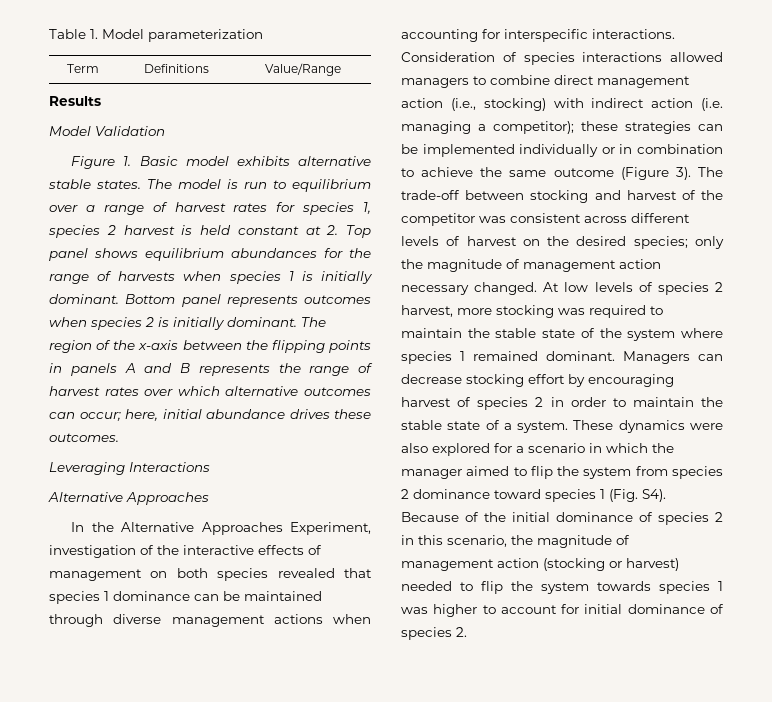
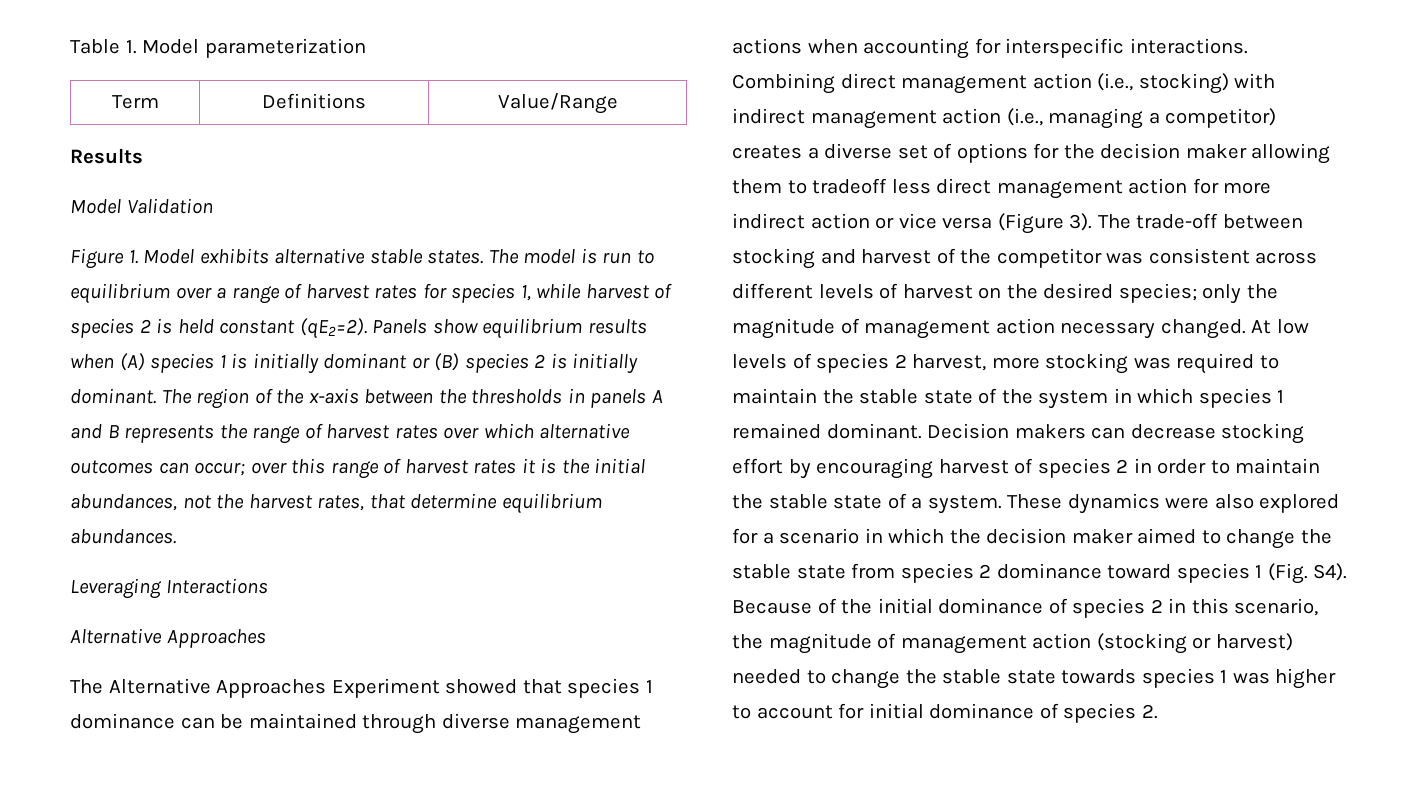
[139,156,229,166] Basic model -> [143,249,195,264] Model
[48,225,175,238] species 2 harvest -> [536,283,673,299] [70,318,151,338] while harvest of species 2
[305,225,371,238] [49,248,371,261] [49,271,373,284] [49,294,371,307] [49,317,87,327] at 2. Top panel shows equilibrium abundances for the range of harvests when species 1 is initially dominant. Bottom panel represents outcomes when -> [299,318,647,339] [70,353,460,374] (qE2=2). Panels show equilibrium results when (A) species 1 is initially dominant or (B)
[271,340,372,353] flipping points -> [471,389,563,404] thresholds
[125,409,371,421] [49,433,119,442] [49,462,210,475] [48,492,209,505] [71,522,372,535] [49,545,322,558] [49,568,335,581] here, initial abundance drives these outcomes. // Leveraging Interactions // Alternative Approaches // In the Alternative Approaches Experiment, investigation of the interactive effects of management on both species revealed -> [250,458,646,479] [70,493,602,514] [70,529,176,544] [70,578,268,599] [70,628,266,648] [70,678,518,698] over this range of harvest rates it is the initial abundances, not the harvest rates, that determine equilibrium abundances. // Leveraging Interactions // Alternative Approaches // The Alternative Approaches Experiment showed
[401,52,723,65] [401,75,550,88] Consideration of species interactions allowed managers to combine -> [732,73,835,94] Combining
[651,98,723,111] [401,121,723,134] [401,144,723,157] [401,167,614,177] action (i.e. managing a competitor); these strategies can be implemented individually or in combination to achieve the same outcome -> [810,108,1277,129] [732,143,1331,164] [732,178,1272,199] [732,213,993,229] management action (i.e., managing a competitor) creates a diverse set of options for the decision maker allowing them to tradeoff less direct management action for more indirect action or vice versa
[681,328,723,338] where -> [1113,388,1194,404] in which
[623,351,690,364] Managers -> [927,423,1086,439] Decision makers
[401,466,632,479] manager aimed to flip the system -> [986,528,1332,549] [732,564,846,579] decision maker aimed to change the stable state
[481,581,589,594] flip the system -> [831,669,1056,689] change the stable state

